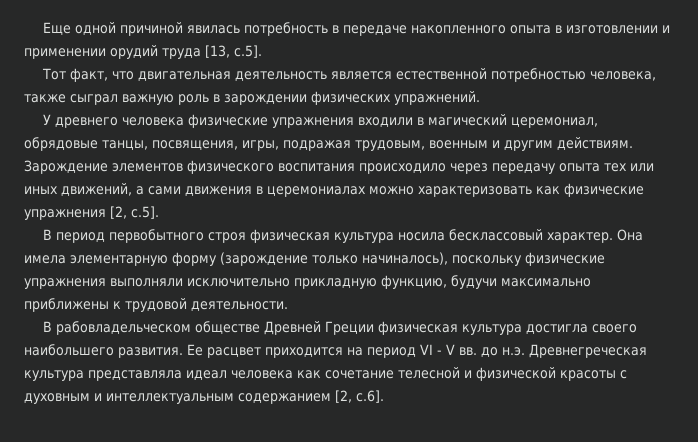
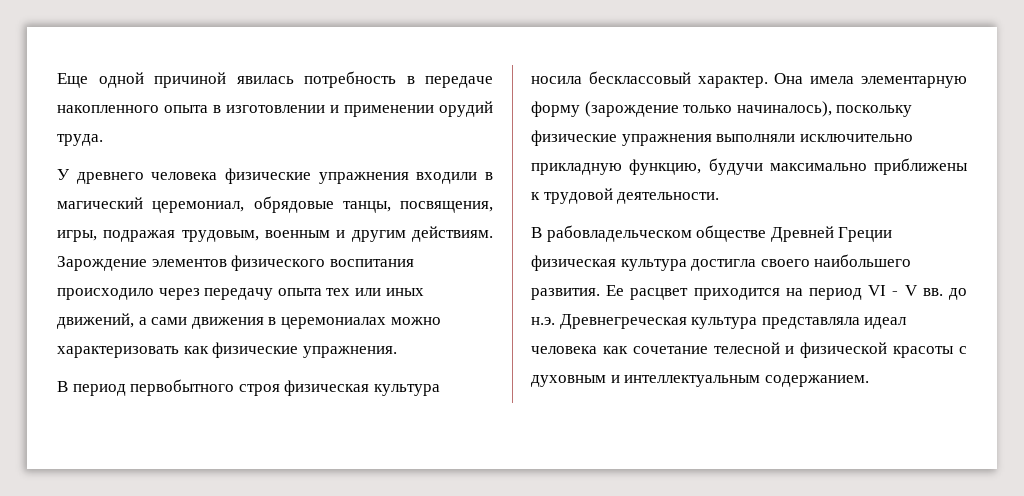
[162,45,262,59] [41,68,656,82] [24,91,480,105] труда [13, с.5]. // Тот факт, что двигательная деятельность является естественной потребностью человека, также сыграл важную роль в зарождении физических упражнений. -> [57,134,103,146] труда.
[24,206,159,220] упражнения [2, с.5]. -> [302,346,397,358] упражнения.
[238,390,384,404] содержанием [2, с.6]. -> [764,375,869,387] содержанием.

